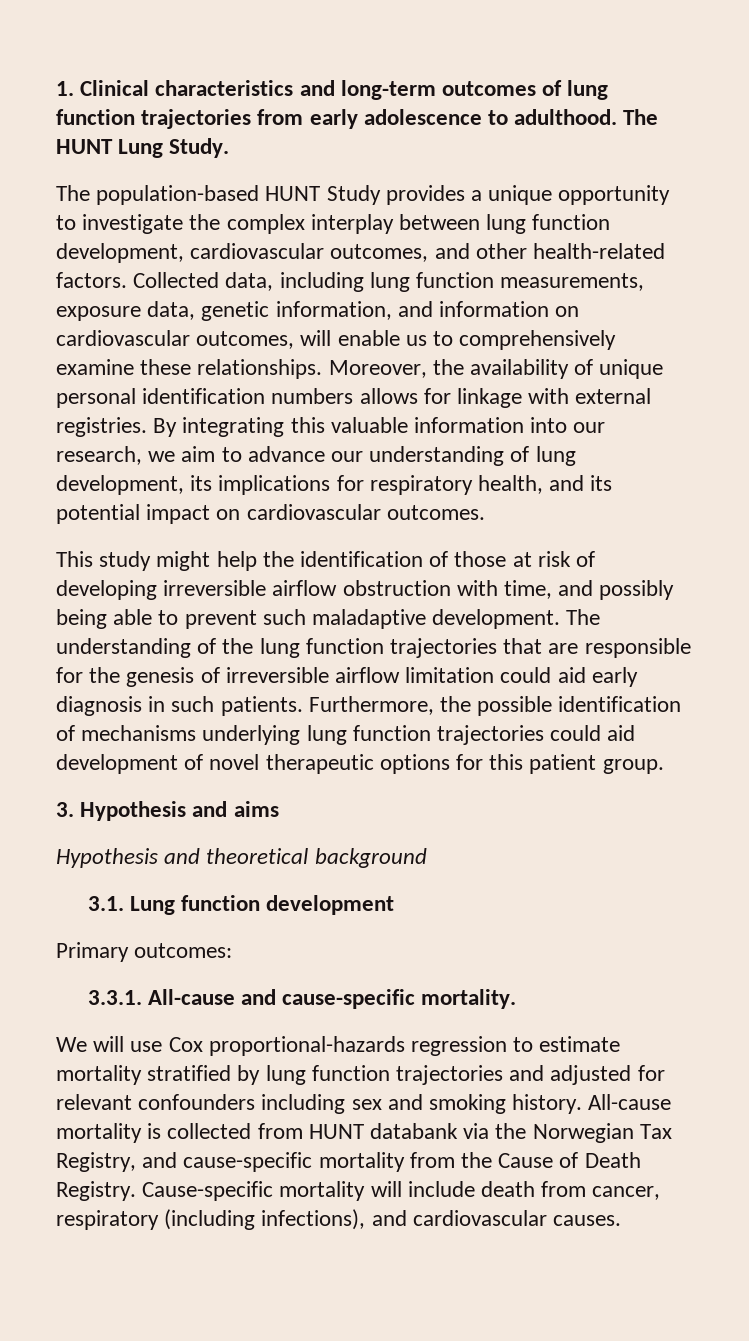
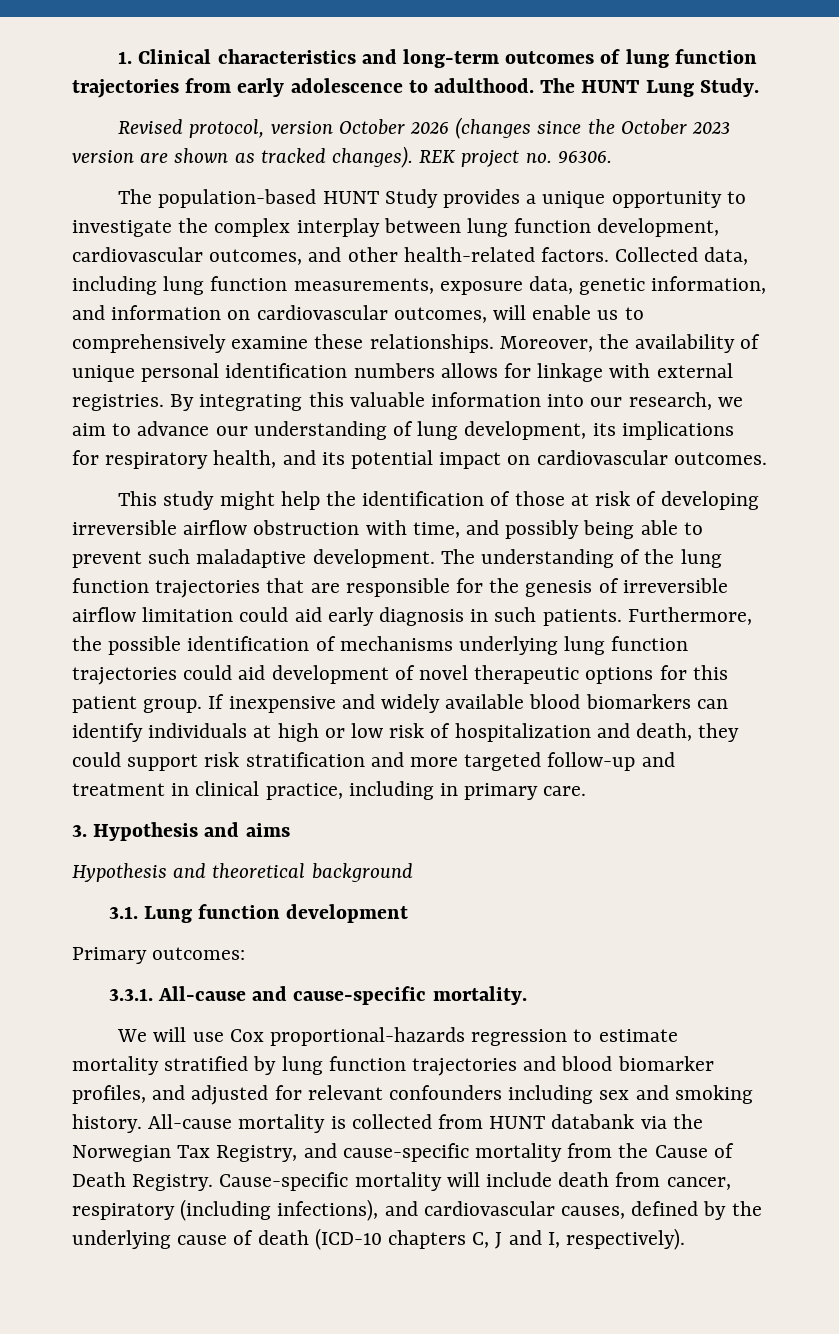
(230, 148) none -> [118,117,731,139] [72,146,612,168] // Revised protocol, version October 2026 (changes since the October 2023 version are shown as tracked changes). REK project no. 96306.
(664, 766) none -> [208,694,728,713] [72,723,740,742] [72,752,675,771] [72,781,587,800] If inexpensive and widely available blood biomarkers can identify individuals at high or low risk of hospitalization and death, they could support risk stratification and more targeted follow-up and treatment in clinical practice, including in primary care.
(545, 1073) none -> [561,1056,714,1071] [72,1085,186,1104] blood biomarker profiles, and
[553,1215,622,1226] causes. -> [561,1201,762,1220] [72,1228,686,1250] causes, defined by the underlying cause of death (ICD-10 chapters C, J and I, respectively).

